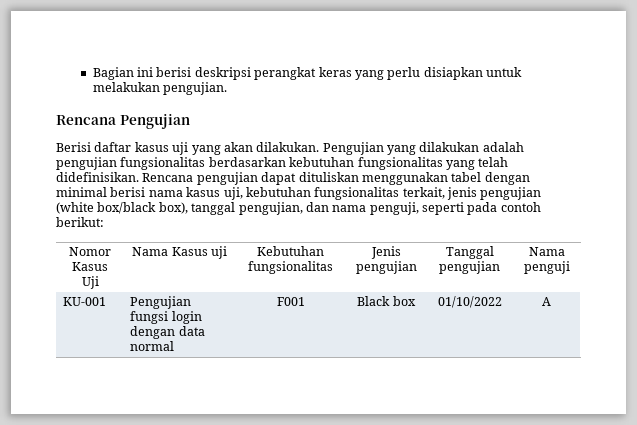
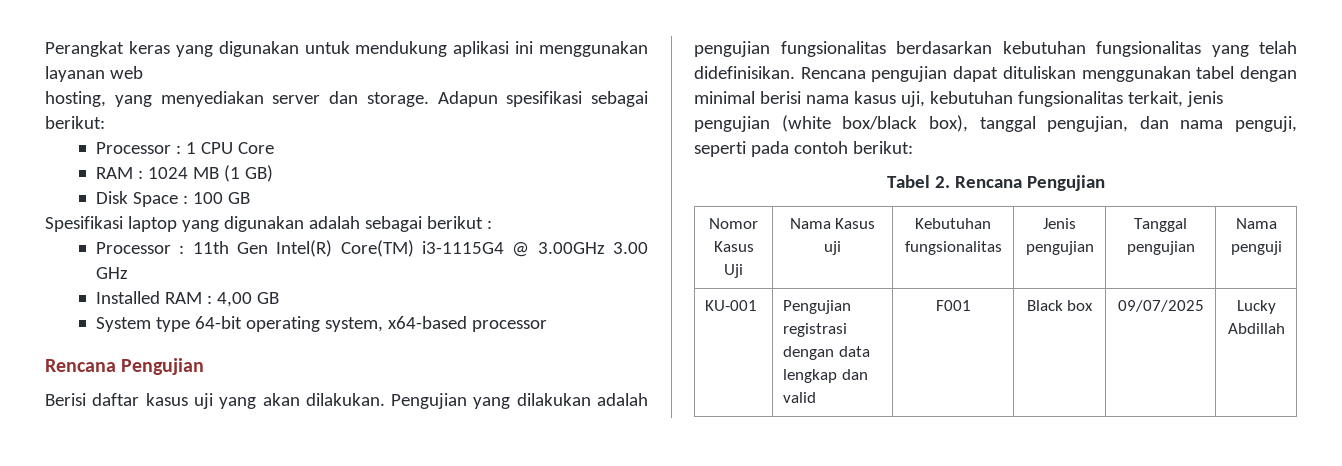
[92,67,523,80] [92,82,228,95] Bagian ini berisi deskripsi perangkat keras yang perlu disiapkan untuk melakukan pengujian. -> [45,41,648,57] [45,66,143,82] [45,91,648,107] [45,116,105,129] [96,142,275,154] [96,165,274,182] [96,191,251,207] [45,216,492,232] [96,240,648,257] [96,267,129,279] [96,291,280,307] [96,316,548,332] Perangkat keras yang digunakan untuk mendukung aplikasi ini menggunakan layanan web // hosting, yang menyediakan server dan storage. Adapun spesifikasi sebagai berikut: // Processor : 1 CPU Core // RAM : 1024 MB (1 GB) // Disk Space : 100 GB // Spesifikasi laptop yang digunakan adalah sebagai berikut : // Processor : 11th Gen Intel(R) Core(TM) i3-1115G4 @ 3.00GHz 3.00 GHz // Installed RAM : 4,00 GB // System type 64-bit operating system, x64-based processor
(104, 222) none -> [886,175,1105,191] // Tabel 2. Rencana Pengujian
[130,311,202,324] [130,326,205,339] [130,341,175,351] fungsi login dengan data normal -> [783,323,848,337] [783,346,870,360] [783,369,868,383] [783,392,817,403] registrasi dengan data lengkap dan valid
[437,296,502,308] [542,297,551,306] 01/10/2022 | A -> [1117,300,1204,312] [1236,300,1276,314] [1227,323,1285,334] 09/07/2025 | Lucky Abdillah

